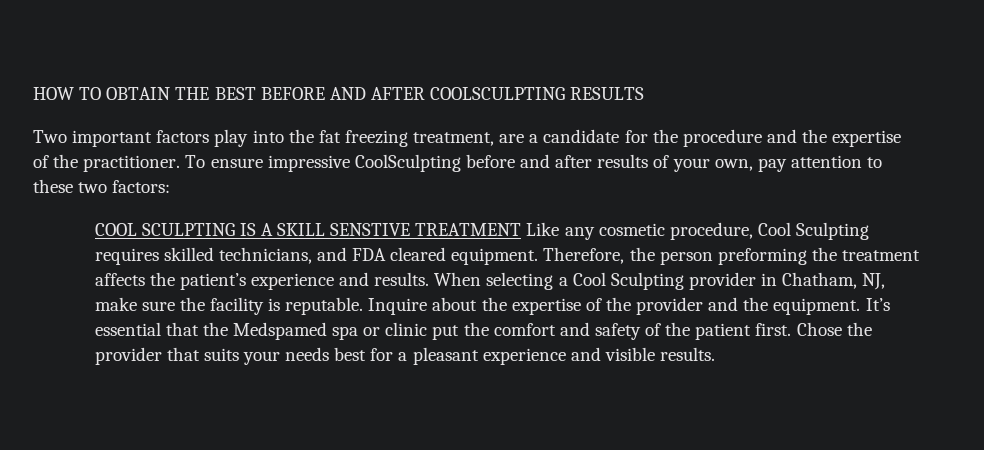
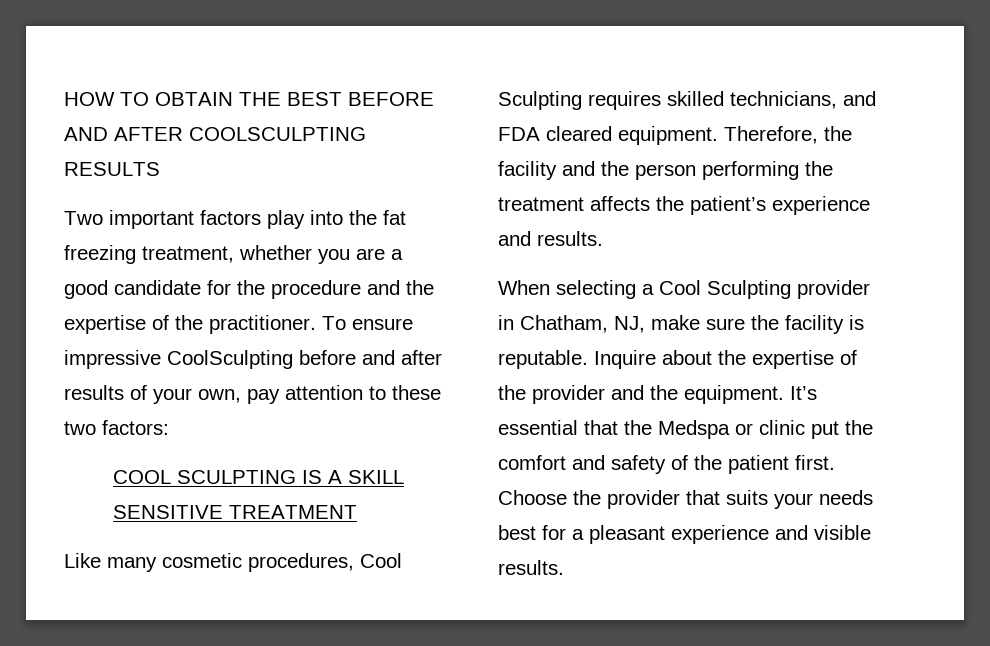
(495, 139) none -> [239,245,350,264] whether you
(539, 138) none -> [64,280,108,299] good
[330,223,411,236] SENSTIVE -> [112,505,223,519] SENSITIVE
[526,222,753,240] Like any cosmetic procedure, -> [64,553,354,572] // Like many cosmetic procedures,
[659,248,807,265] person preforming -> [498,161,799,180] facility and the person performing
(430, 279) none -> (603, 238) //
[232,322,359,340] Medspamed spa -> [658,420,730,439] Medspa
[796,322,842,336] Chose -> [498,490,567,505] Choose

